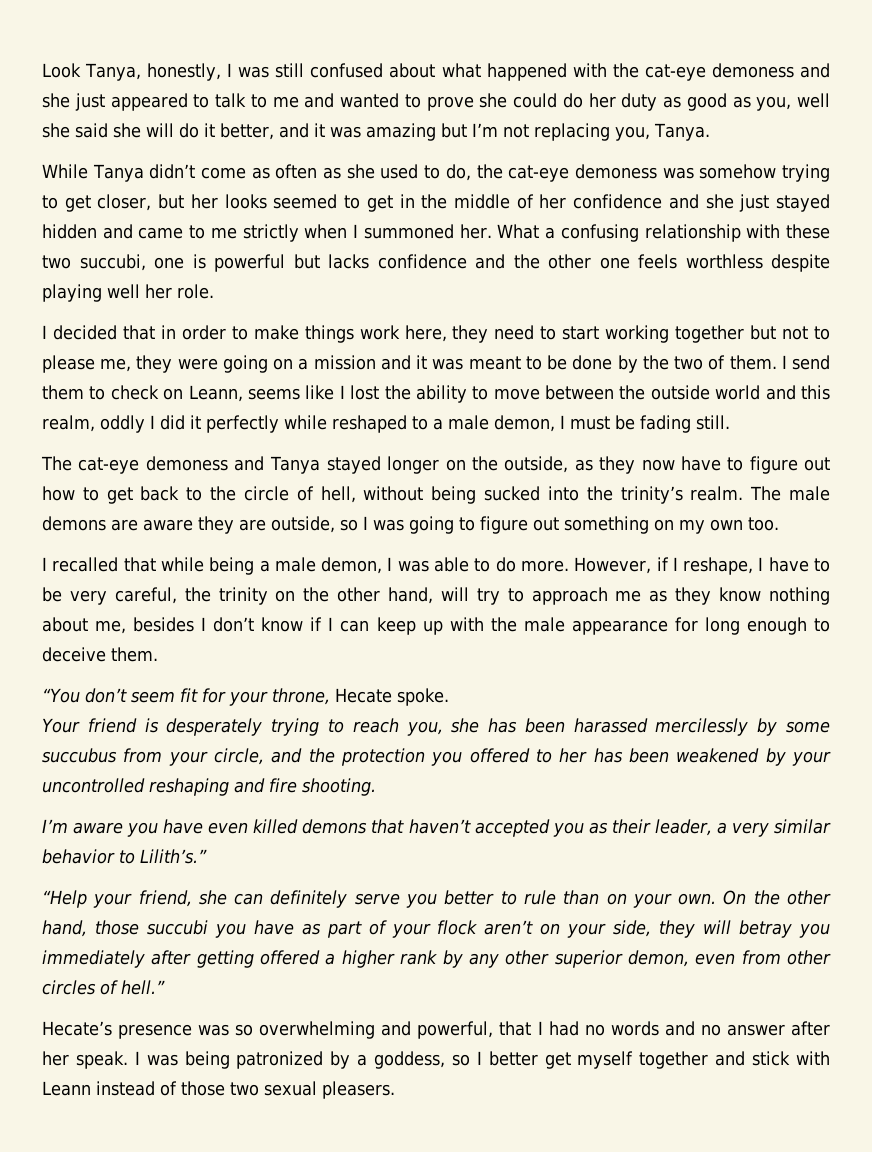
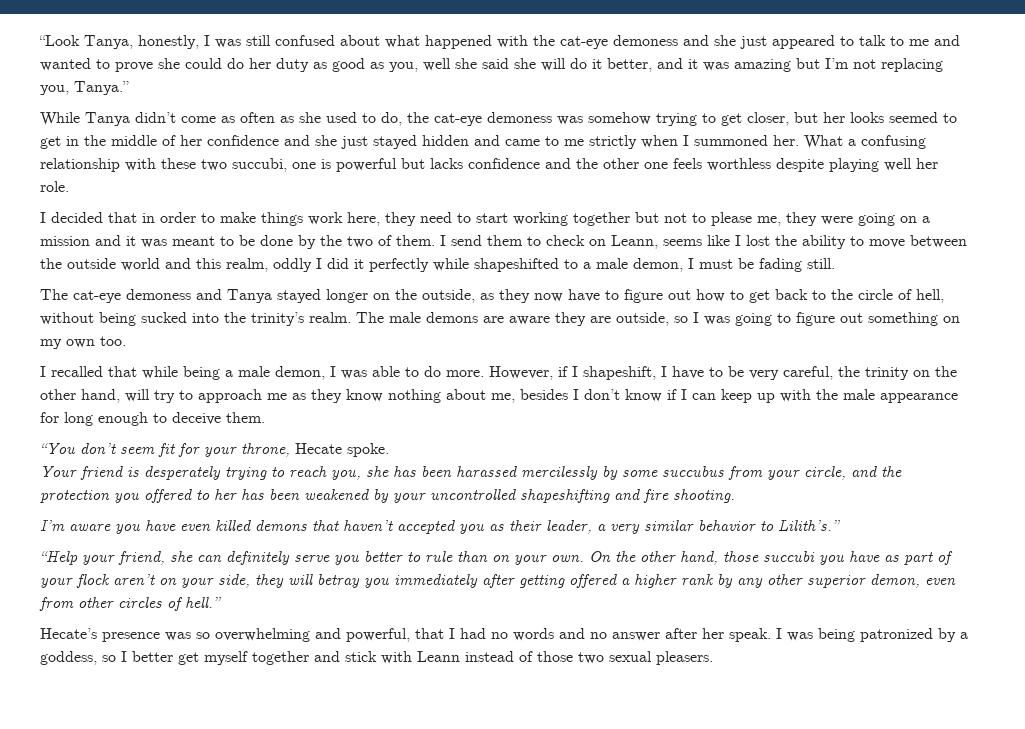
[42,63,81,78] Look -> [39,35,80,46] “Look
[654,123,710,141] Tanya. -> [74,81,129,95] Tanya.”
[332,415,407,433] reshaped -> [474,258,559,272] shapeshifted
[683,557,754,575] reshape, -> [583,366,656,380] shapeshift,
[149,778,229,796] reshaping -> [520,489,610,503] shapeshifting

